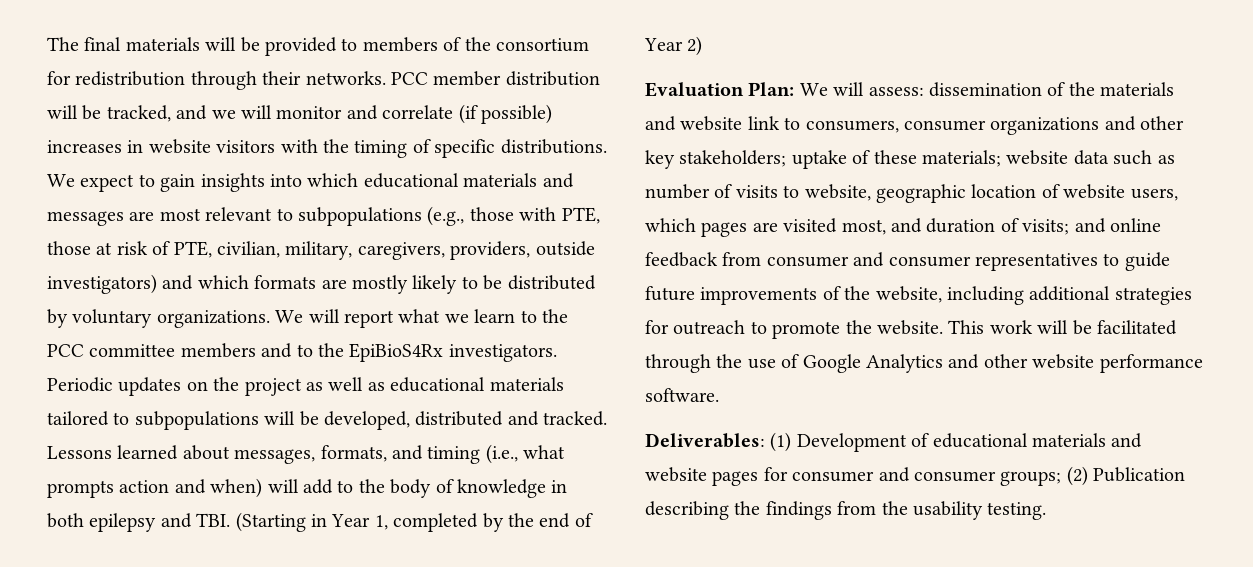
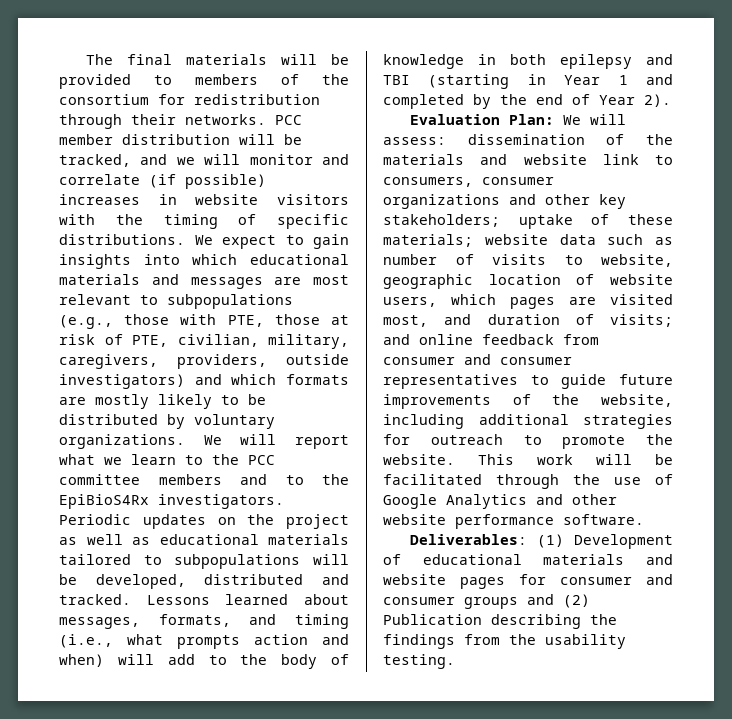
[196,512,388,532] TBI. (Starting in Year 1, -> [383,74,673,89] TBI (starting in Year 1 and
[687,36,703,56] 2) -> [644,94,671,107] 2).
[1000,471,1062,486] groups; -> [464,594,554,609] groups and

